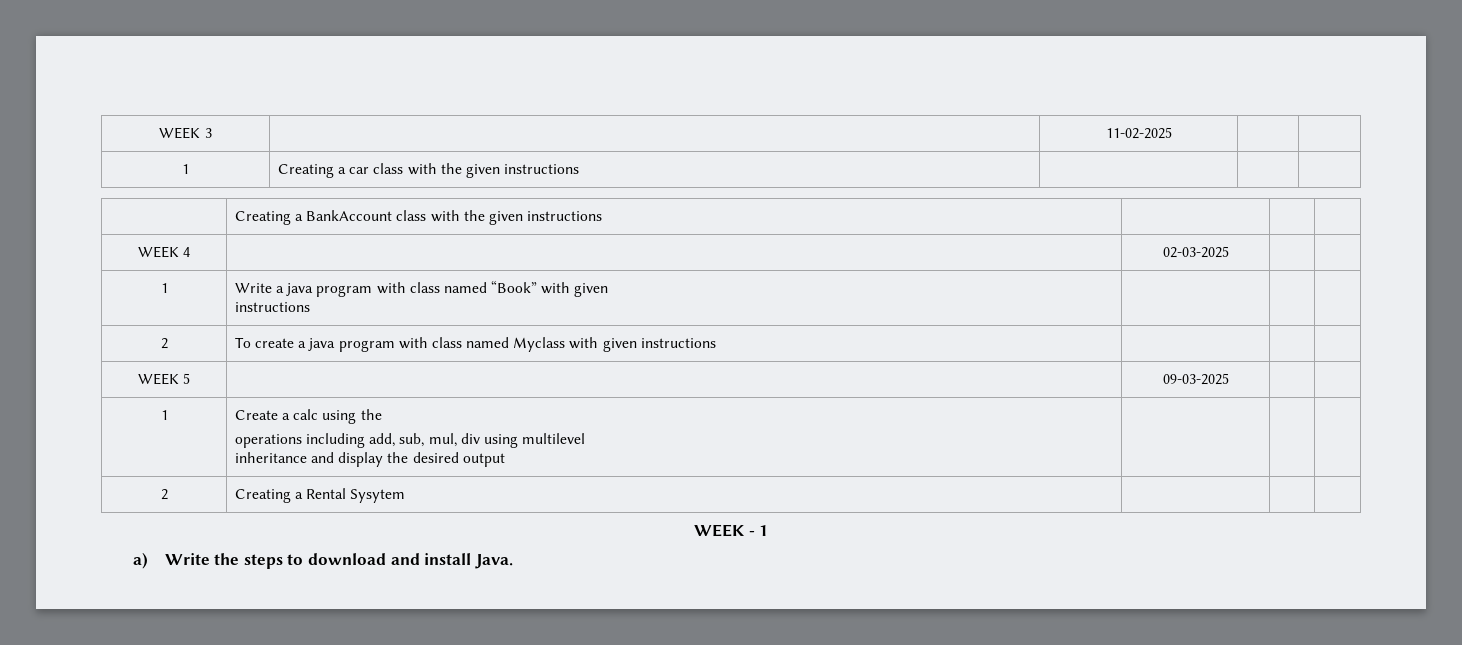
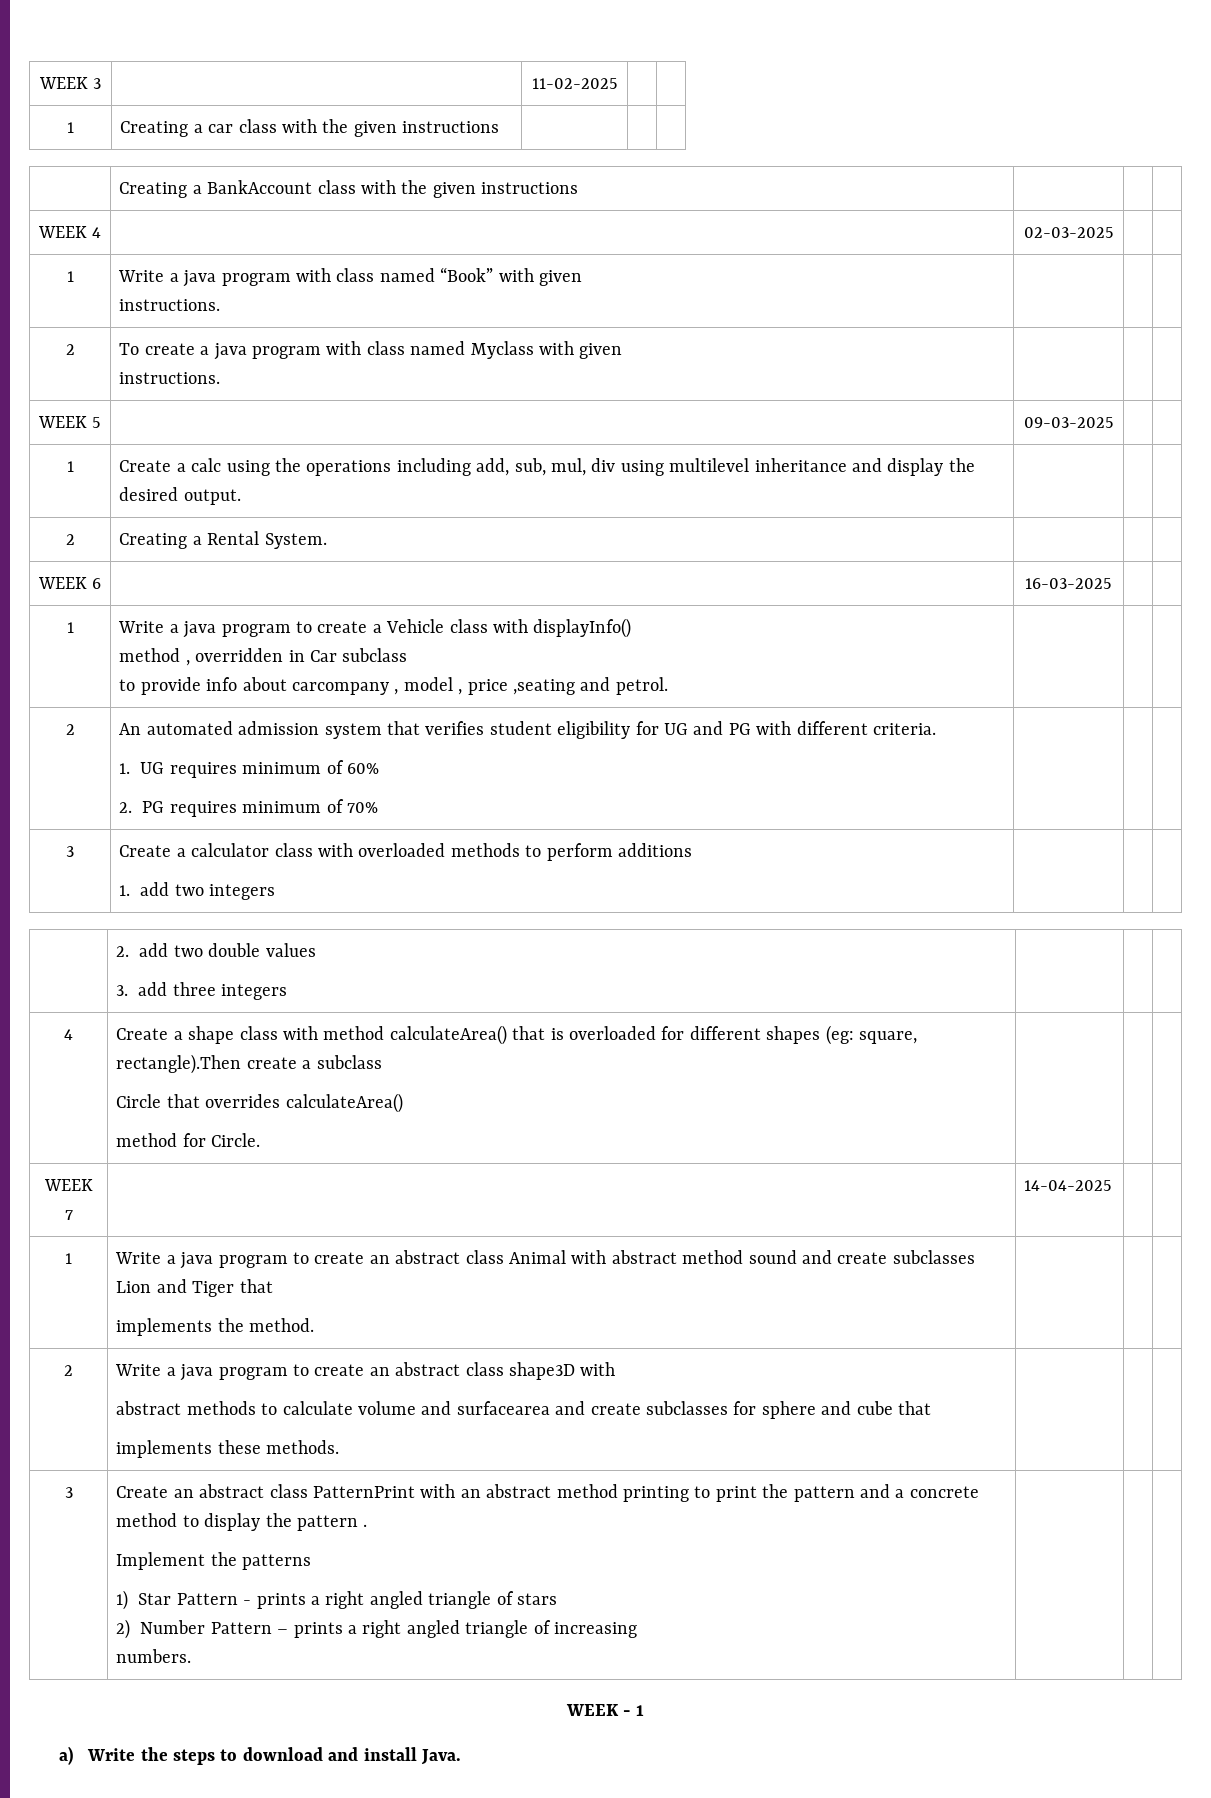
[234,302,310,312] instructions -> [119,299,221,311] instructions.
[640,338,716,348] instructions -> [119,372,221,384] // instructions.
(382, 414) // -> (302, 465) none
(586, 438) // -> (750, 465) none
[462,453,505,467] output -> [183,489,241,505] output.
[350,489,406,503] Sysytem -> [264,533,327,549] [37,577,102,589] [1025,578,1112,589] [66,622,74,633] [118,618,632,638] [119,648,408,666] [119,677,668,695] [65,724,75,735] [119,721,937,739] [119,760,380,778] [119,799,379,817] [66,846,74,857] [119,843,693,861] [119,882,276,900] [116,943,316,957] [116,982,288,1000] [64,1029,73,1040] [116,1025,918,1045] [116,1054,382,1074] [116,1093,403,1113] [116,1133,261,1147] [43,1179,93,1191] [64,1210,73,1220] [1024,1180,1113,1191] [65,1253,72,1264] [115,1250,975,1269] [116,1279,273,1297] [116,1318,315,1336] [64,1365,73,1376] [115,1362,616,1381] [116,1401,932,1419] [116,1440,340,1458] [64,1487,73,1498] [116,1484,979,1502] [116,1513,368,1531] [116,1552,312,1570] [116,1590,558,1610] [116,1619,638,1639] [116,1649,192,1663] System. | | | // WEEK 6 | | 16-03-2025 | | // 1 | Write a java program to create a Vehicle class with displayInfo() // method , overridden in Car subclass // to provide info about carcompany , model , price ,seating and petrol. | | | // 2 | An automated admission system that verifies student eligibility for UG and PG with different criteria. // 1. UG requires minimum of 60% // 2. PG requires minimum of 70% | | | // 3 | Create a calculator class with overloaded methods to perform additions // 1. add two integers | | | // | 2. add two double values // 3. add three integers | | | // 4 | Create a shape class with method calculateArea() that is overloaded for different shapes (eg: square, rectangle).Then create a subclass // Circle that overrides calculateArea() // method for Circle. | | | // WEEK 7 | | 14-04-2025 | | // 1 | Write a java program to create an abstract class Animal with abstract method sound and create subclasses Lion and Tiger that // implements the method. | | | // 2 | Write a java program to create an abstract class shape3D with // abstract methods to calculate volume and surfacearea and create subclasses for sphere and cube that // implements these methods. | | | // 3 | Create an abstract class PatternPrint with an abstract method printing to print the pattern and a concrete method to display the pattern . // Implement the patterns // 1) Star Pattern - prints a right angled triangle of stars // 2) Number Pattern – prints a right angled triangle of increasing // numbers.

